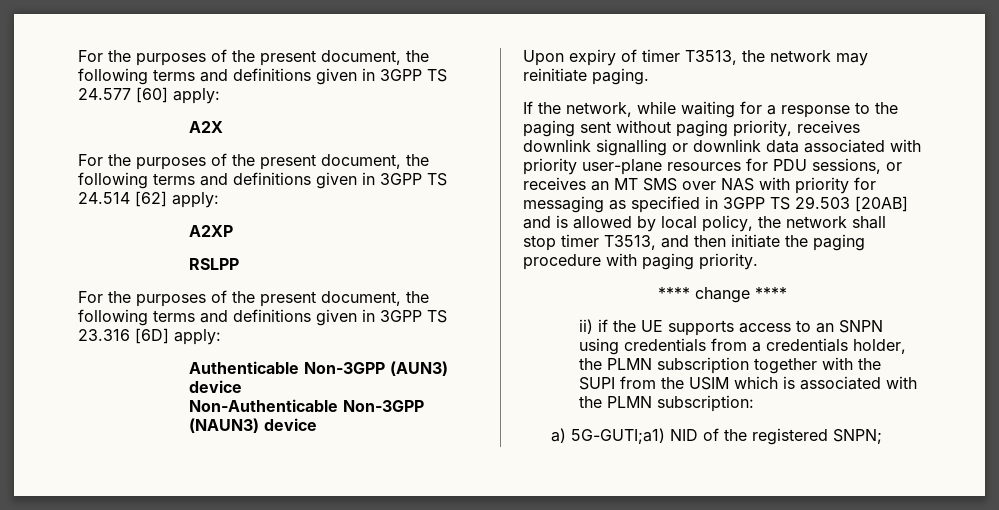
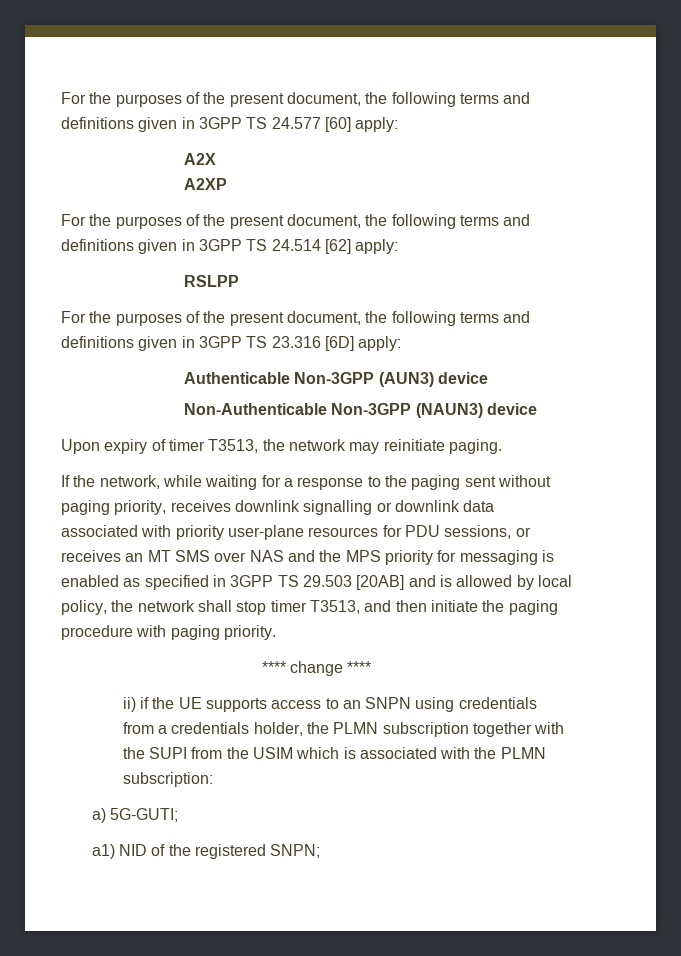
(224, 127) none -> [184,178,228,190] // A2XP
[189,225,234,237] // A2XP -> (399, 246) none
[759,177,790,190] with -> [287,550,381,562] and the MPS
(604, 204) none -> [541,550,554,562] [61,575,119,587] is enabled
[570,428,665,444] 5G-GUTI;a1) -> [110,808,179,822] [91,844,115,859] 5G-GUTI; // a1)

